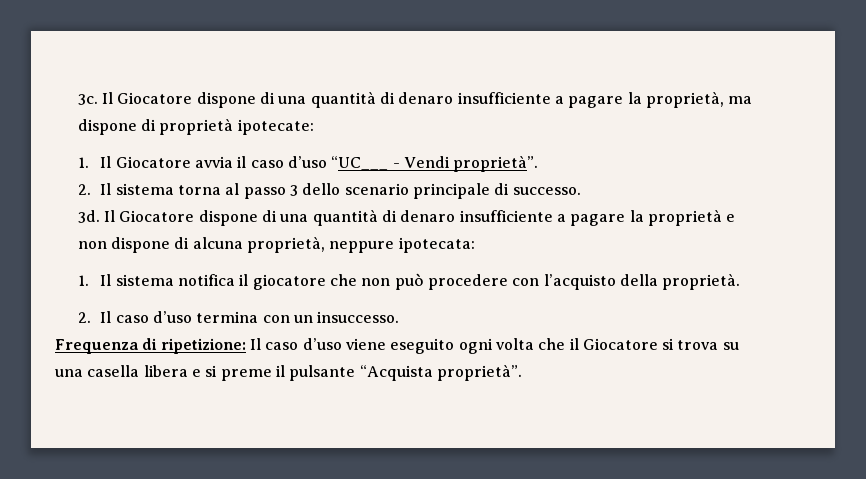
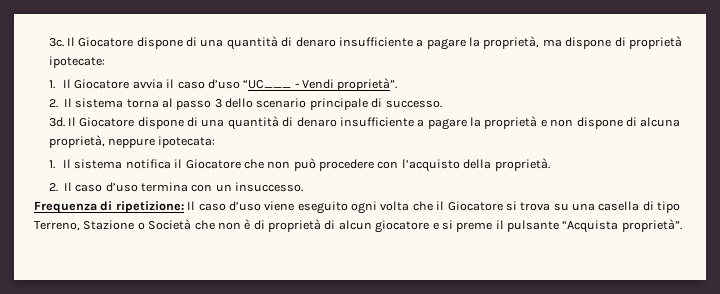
[252,274,326,290] giocatore -> [185,159,241,169] Giocatore
[143,365,188,377] libera -> [642,201,681,213] [34,219,430,233] di tipo Terreno, Stazione o Società che non è di proprietà di alcun giocatore

